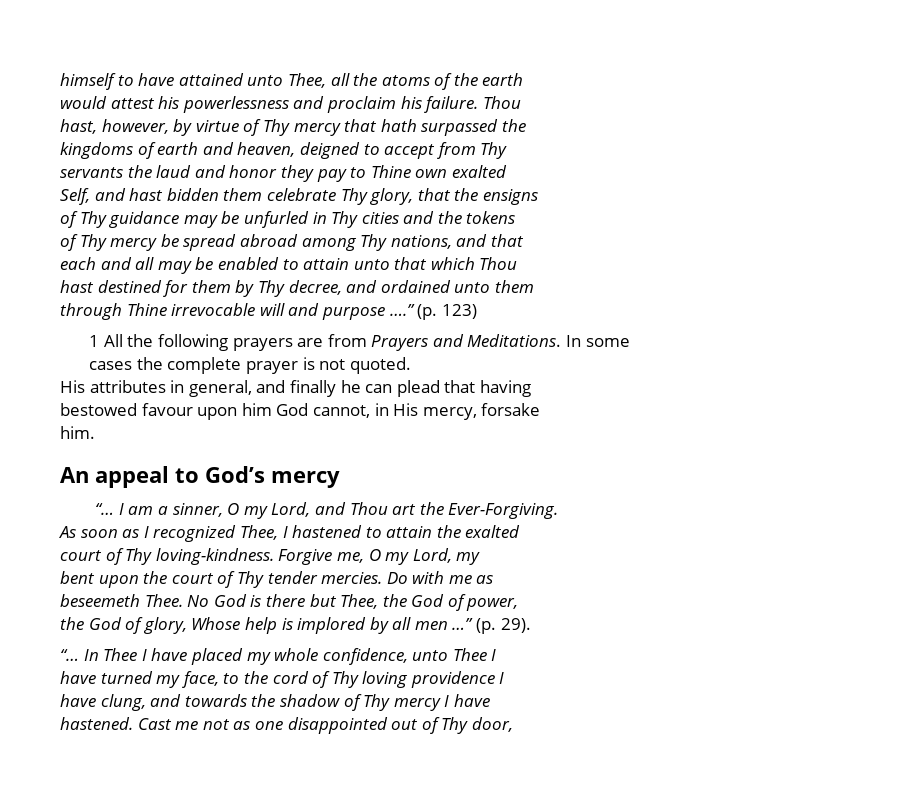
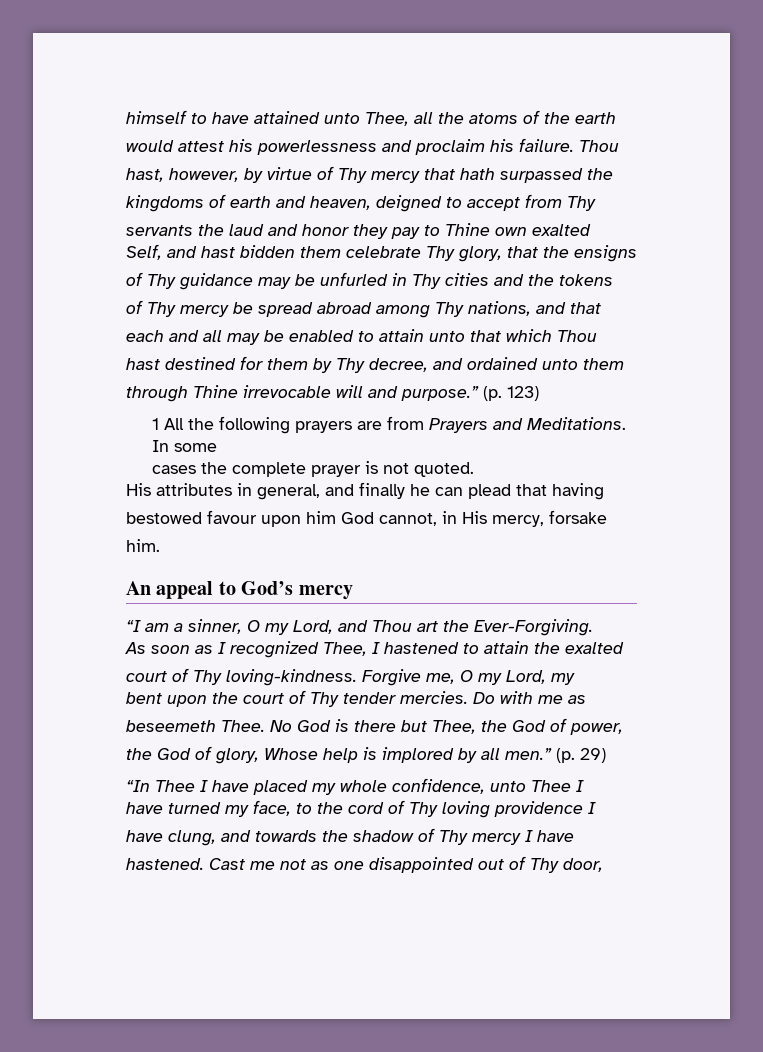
[321,304,415,320] purpose ….” -> [401,386,479,401] purpose.”
[95,503,124,515] “… I -> [126,620,141,632] “I
[414,618,531,634] [60,649,99,661] men …” (p. 29). // “… In -> [505,748,606,763] [126,780,150,792] men.” (p. 29) // “In

